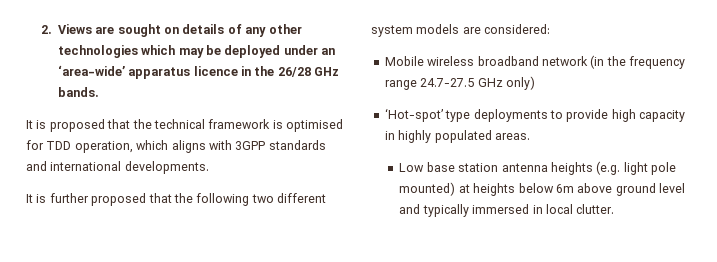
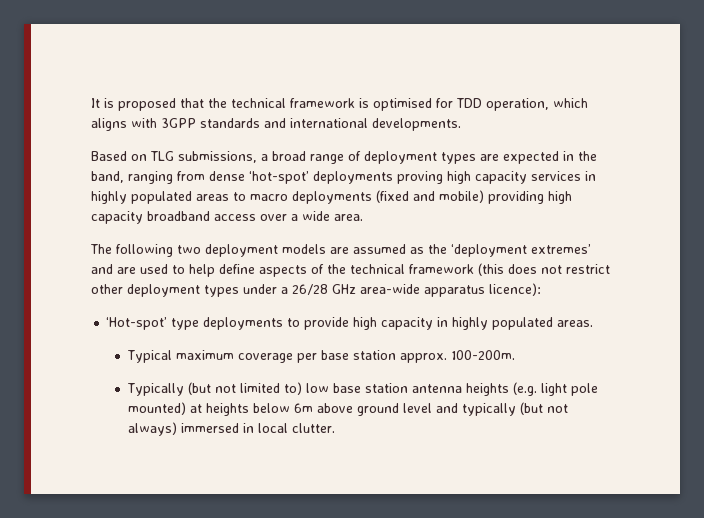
[40,24,302,37] [57,45,336,58] [57,65,340,79] [57,87,99,97] 2. Views are sought on details of any other technologies which may be deployed under an ‘area-wide’ apparatus licence in the 26/28 GHz bands. // -> (91, 103) none
[26,193,326,206] [371,24,551,37] [384,55,685,69] [384,76,535,90] It is further proposed that the following two different system models are considered: // Mobile wireless broadband network (in the frequency range 24.7-27.5 GHz only) -> [91,151,597,164] [91,171,596,184] [91,190,572,204] [91,211,363,224] [90,244,591,257] [91,263,610,277] [91,283,541,297] Based on TLG submissions, a broad range of deployment types are expected in the band, ranging from dense ‘hot-spot’ deployments proving high capacity services in highly populated areas to macro deployments (fixed and mobile) providing high capacity broadband access over a wide area. // The following two deployment models are assumed as the ‘deployment extremes’ and are used to help define aspects of the technical framework (this does not restrict other deployment types under a 26/28 GHz area-wide apparatus licence):
[399,163,425,172] Low -> [126,350,515,363] [126,382,329,396] Typical maximum coverage per base station approx. 100-200m. // Typically (but not limited to) low
(469, 210) none -> [519,402,568,415] [127,422,177,436] (but not always)

